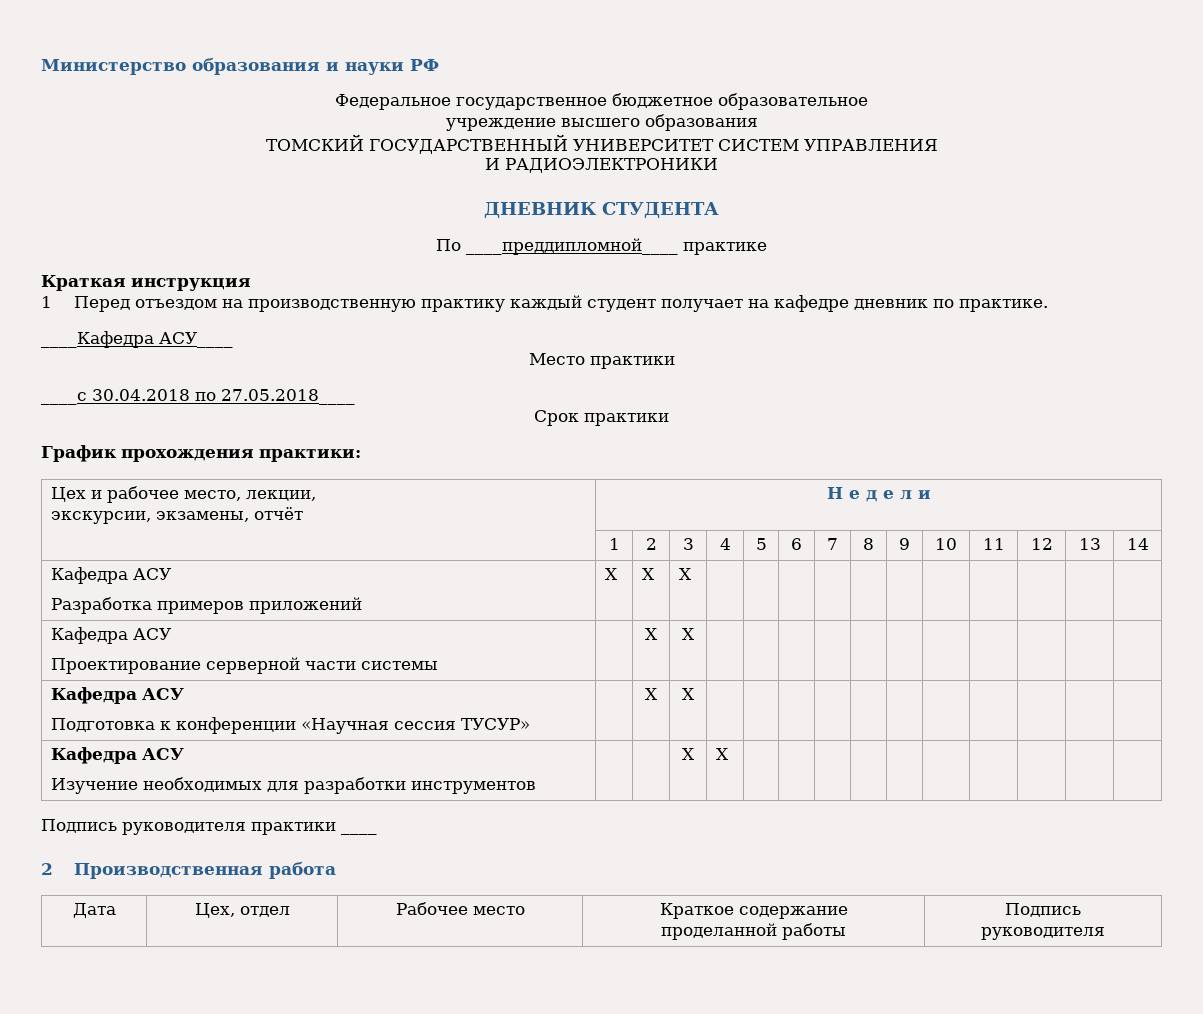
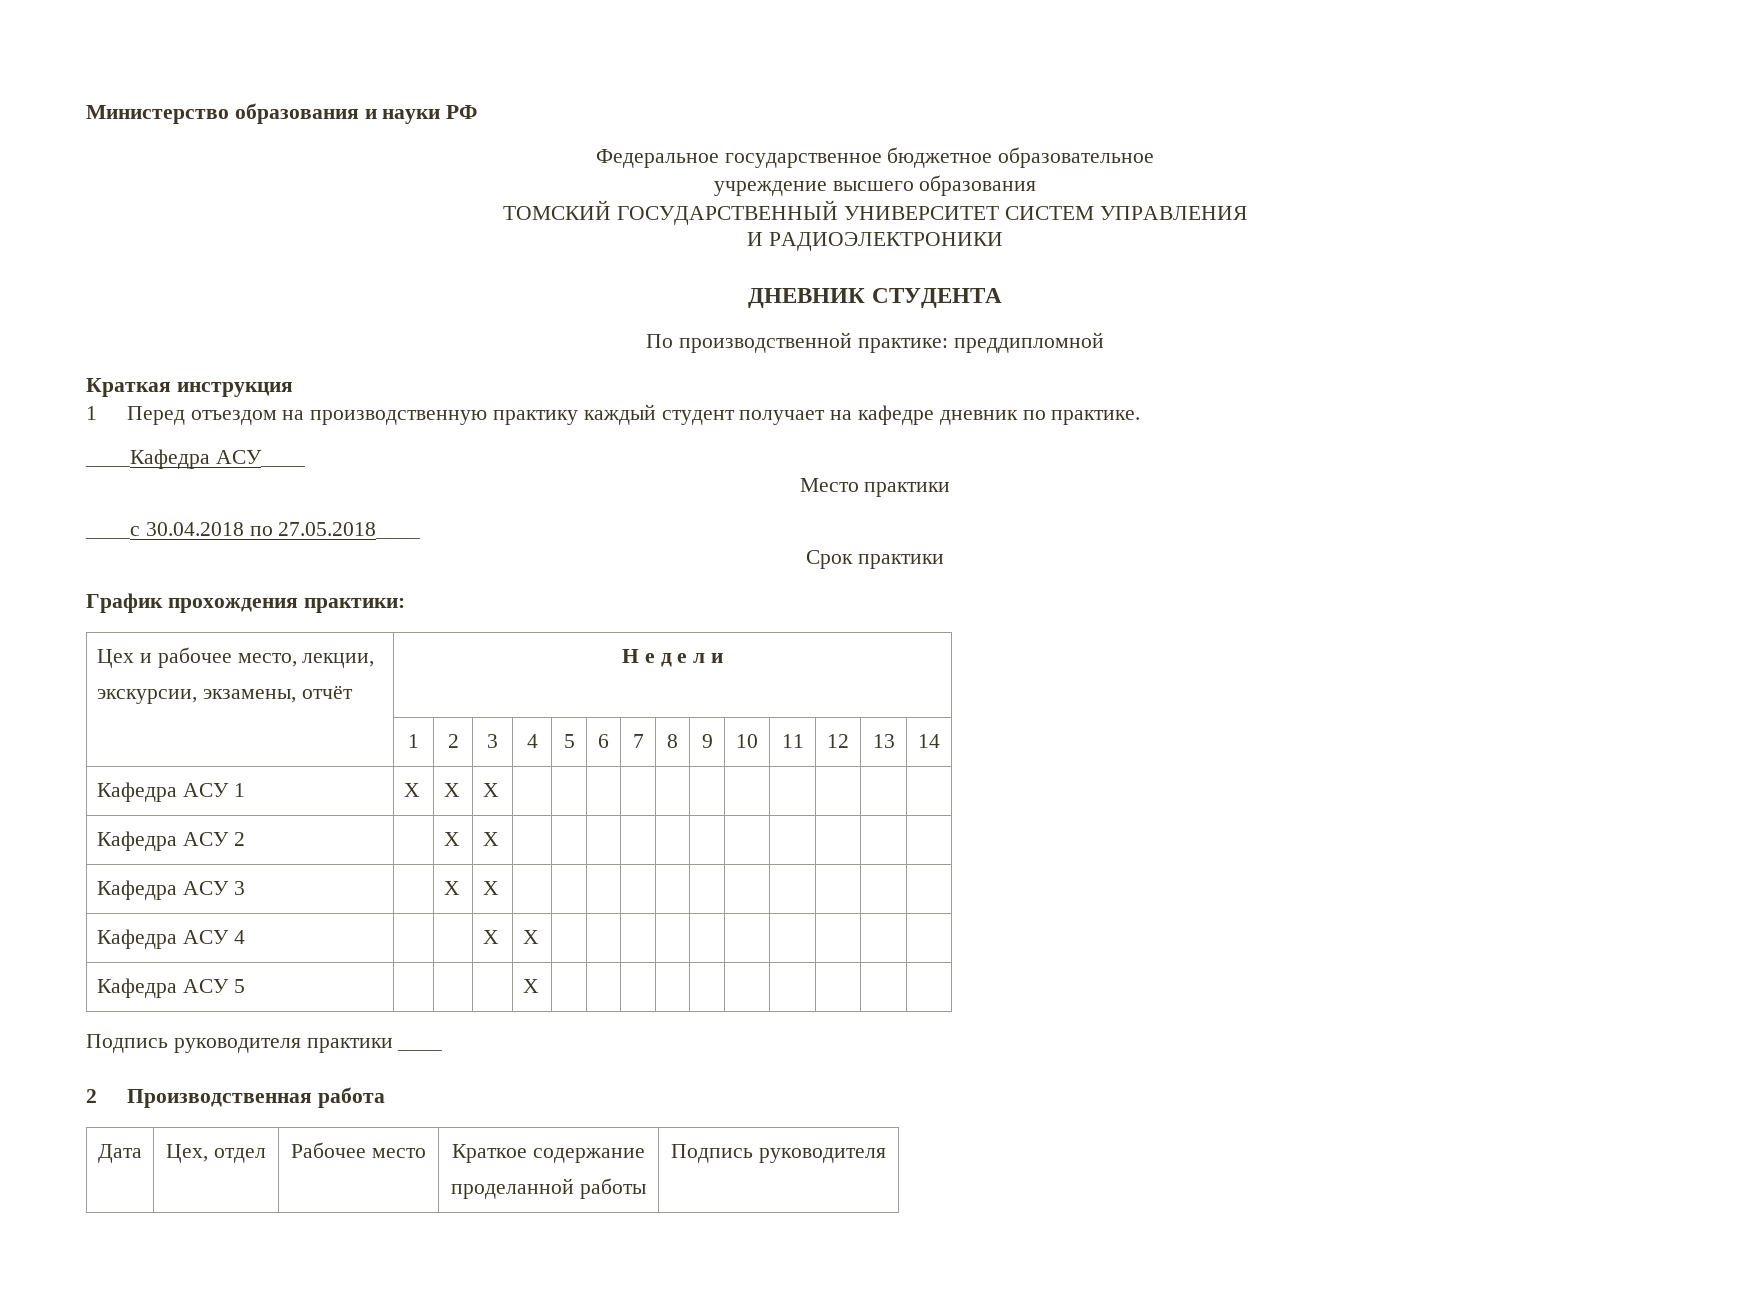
[466,238,767,255] ____преддипломной____ практике -> [679,332,1104,353] производственной практике: преддипломной
[51,597,363,614] // Разработка примеров приложений -> [233,783,245,797] 1
[51,657,439,674] [645,628,658,640] [682,628,695,640] [51,687,185,704] [51,717,531,734] [645,688,658,700] [682,688,695,700] [51,747,185,764] [51,777,537,794] [682,748,695,760] // Проектирование серверной части системы | | X | X | | | | | | | | | | | // Кафедра АСУ // Подготовка к конференции «Научная сессия ТУСУР» | | X | X | | | | | | | | | | | // Кафедра АСУ // Изучение необходимых для разработки инструментов | | | X -> [233,832,245,846] [444,832,461,846] [483,832,500,846] [97,880,245,900] [444,881,461,895] [483,881,500,895] [97,929,245,949] [483,930,500,944] [523,930,540,944] [97,978,245,998] 2 | | X | X | | | | | | | | | | | // Кафедра АСУ 3 | | X | X | | | | | | | | | | | // Кафедра АСУ 4 | | | X | X | | | | | | | | | | // Кафедра АСУ 5 | | |
(1081, 910) // -> (754, 1153) none

